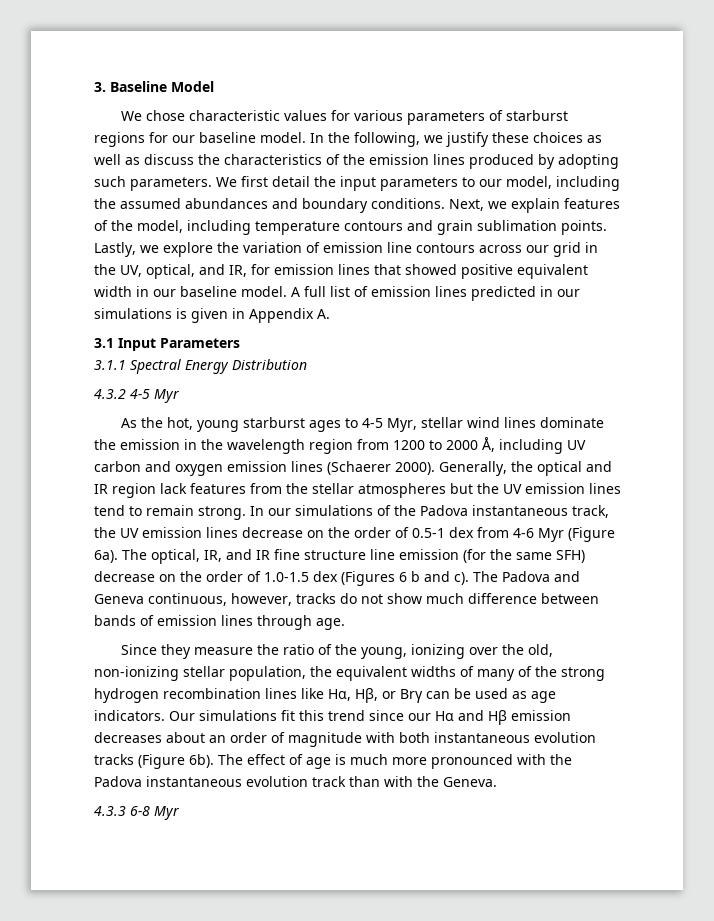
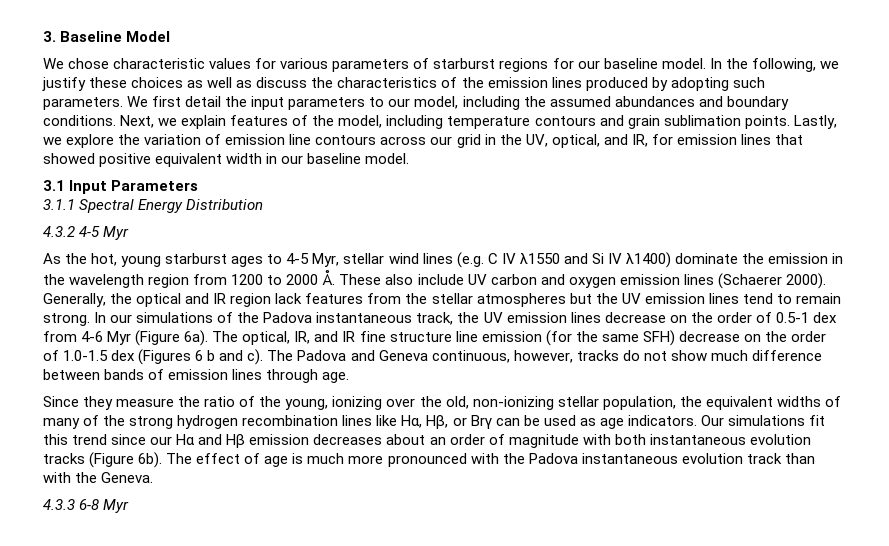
[291,286,580,301] [94,308,330,323] A full list of emission lines predicted in our simulations is given in Appendix A. -> (410, 158) none
(537, 422) none -> [456,252,671,268] (e.g. C IV λ1550 and Si IV λ1400)
[482,437,563,454] Å, including -> [322,270,464,285] Å. These also include

